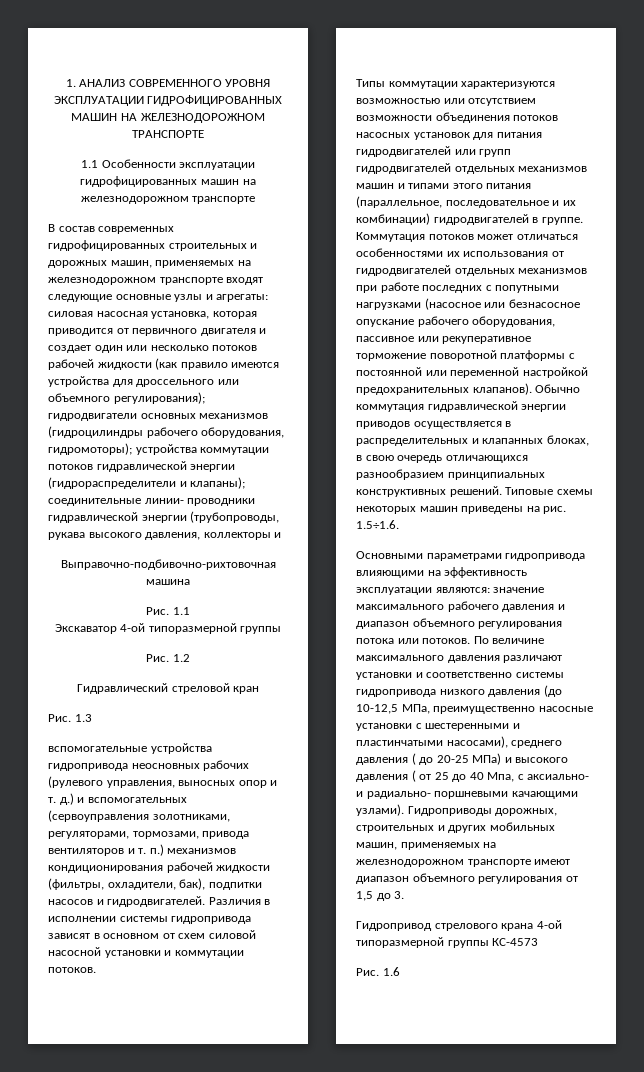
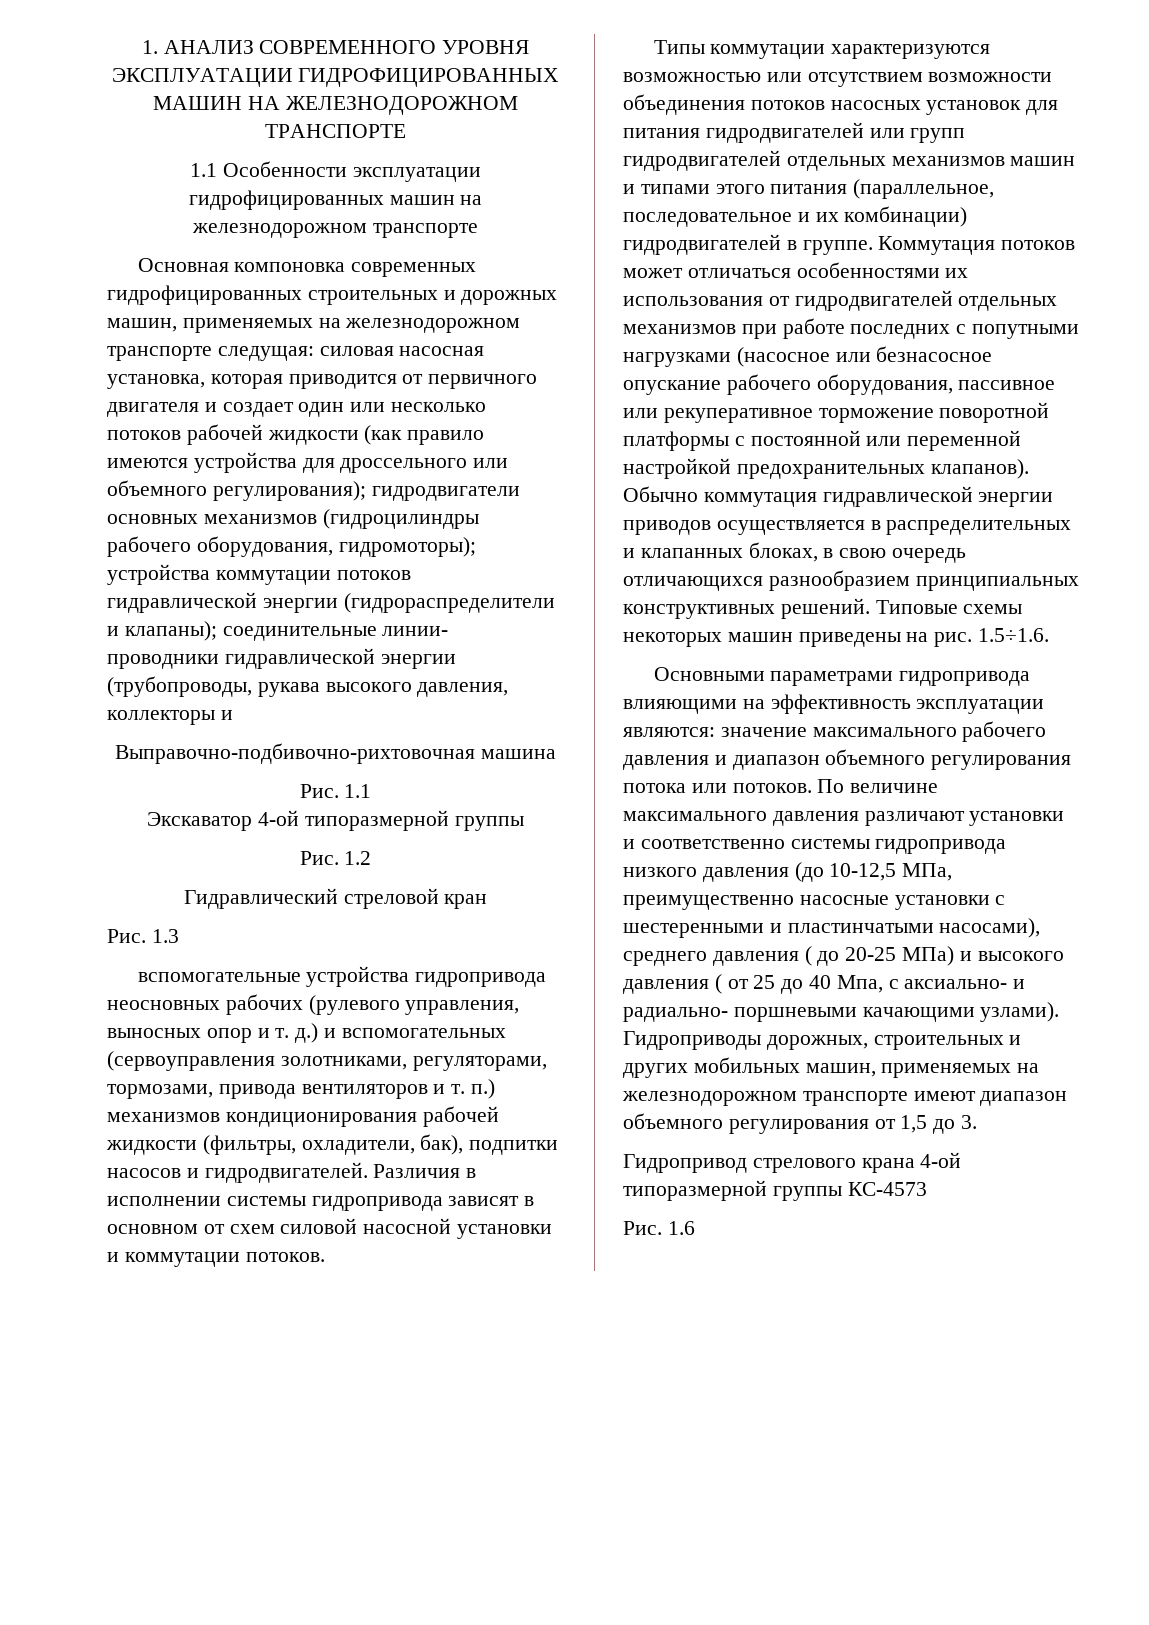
[48,224,95,232] В состав -> [137,258,346,272] Основная компоновка
[226,277,264,285] [48,294,269,302] входят следующие основные узлы и агрегаты: -> [217,346,314,361] следущая:

